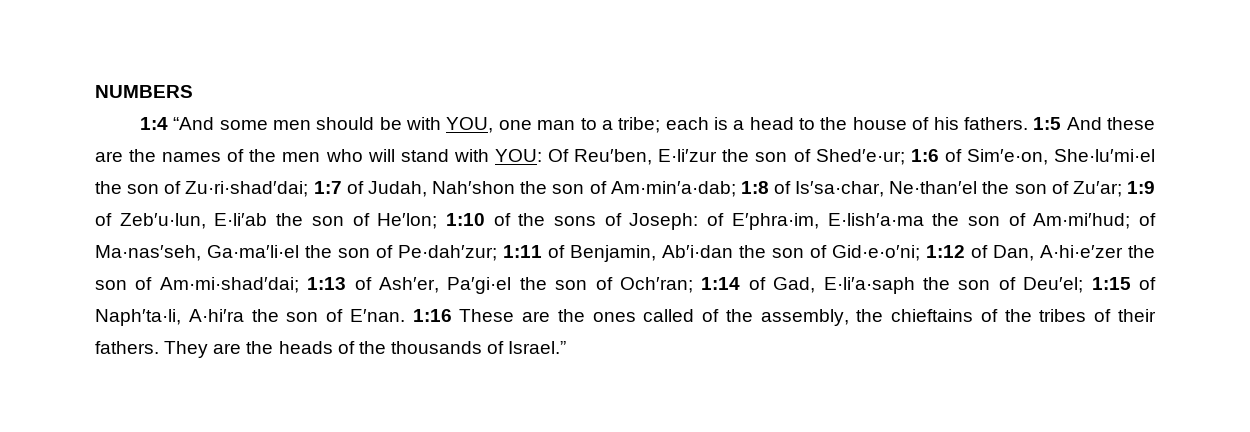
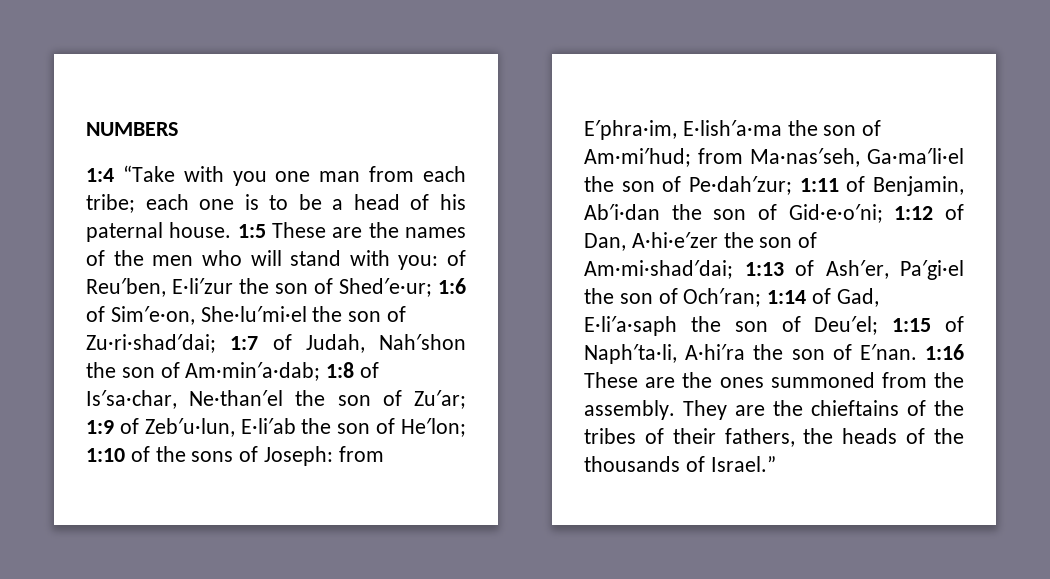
[173,117,1156,133] “And some men should be with YOU, one man to a tribe; each is a head to the house of his fathers. 1:5 And these -> [122,165,466,186] [86,194,466,213] [86,222,326,242] “Take with you one man from each tribe; each one is to be a head of his paternal house. 1:5 These
[494,149,570,162] YOU: Of -> [398,250,466,270] you: of
[707,213,725,226] of -> [338,446,384,462] from
[1139,213,1157,226] of -> [698,148,743,164] from
[643,309,849,326] called of the assembly, -> [770,372,964,388] [584,400,765,420] summoned from the assembly. They are
[95,341,242,358] fathers. They are -> [724,428,795,447] fathers,

